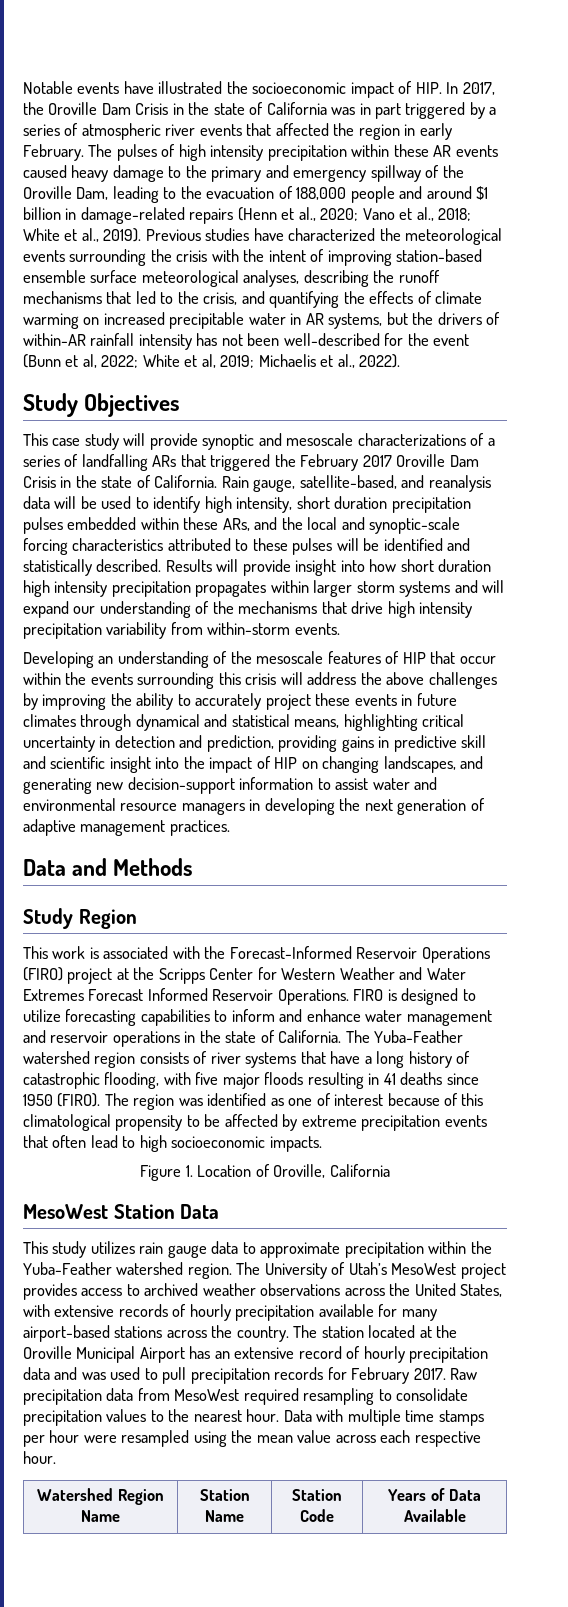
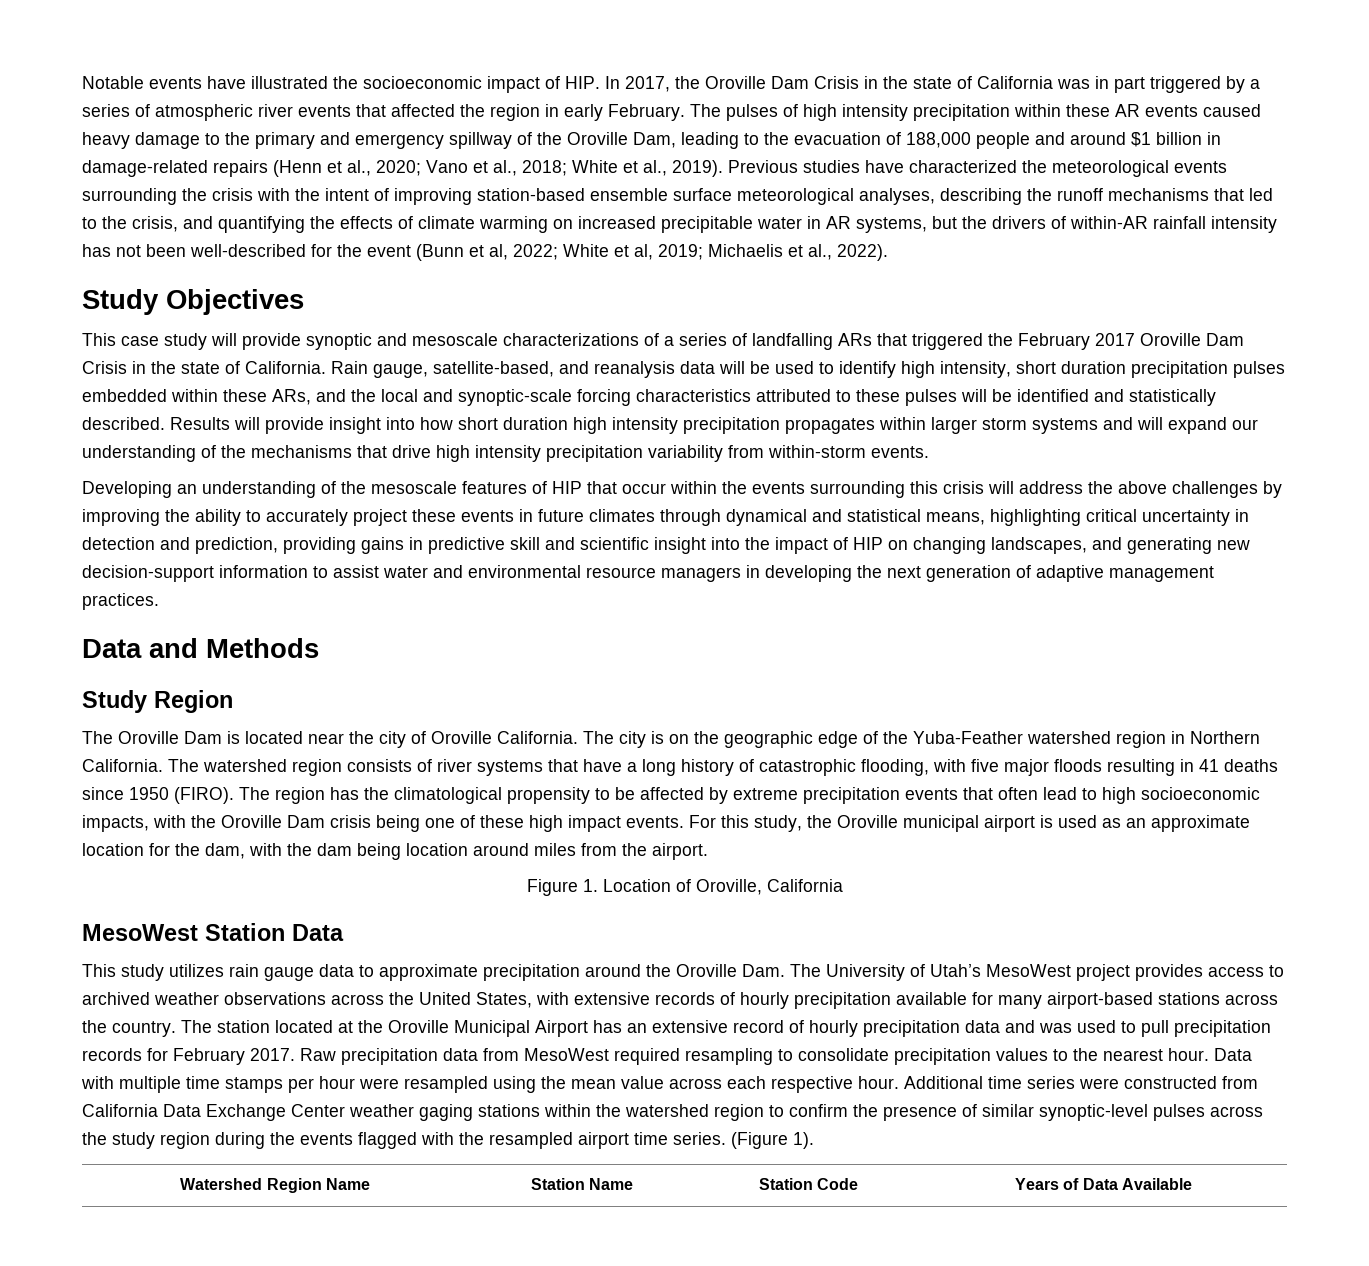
[23,946,490,963] [23,967,466,984] [23,988,476,1005] [23,1009,492,1026] [23,1030,464,1047] This work is associated with the Forecast-Informed Reservoir Operations (FIRO) project at the Scripps Center for Western Weather and Water Extremes Forecast Informed Reservoir Operations. FIRO is designed to utilize forecasting capabilities to inform and enhance water management and reservoir operations in the state of California. The Yuba-Feather -> [82,731,1260,748] [82,759,199,772] The Oroville Dam is located near the city of Oroville California. The city is on the geographic edge of the Yuba-Feather watershed region in Northern California. The
[178,1093,484,1106] was identified as one of interest because of this -> [330,787,389,800] has the
[269,1136,322,1152] impacts. -> [82,815,1250,832] [82,843,708,860] impacts, with the Oroville Dam crisis being one of these high impact events. For this study, the Oroville municipal airport is used as an approximate location for the dam, with the dam being location around miles from the airport.
[428,1241,492,1254] [23,1262,232,1279] within the Yuba-Feather watershed region. -> [585,964,785,977] around the Oroville Dam.
(56, 1457) none -> [904,1076,1258,1089] [82,1104,1263,1121] [82,1132,814,1149] Additional time series were constructed from California Data Exchange Center weather gaging stations within the watershed region to confirm the presence of similar synoptic-level pulses across the study region during the events flagged with the resampled airport time series. (Figure 1).

